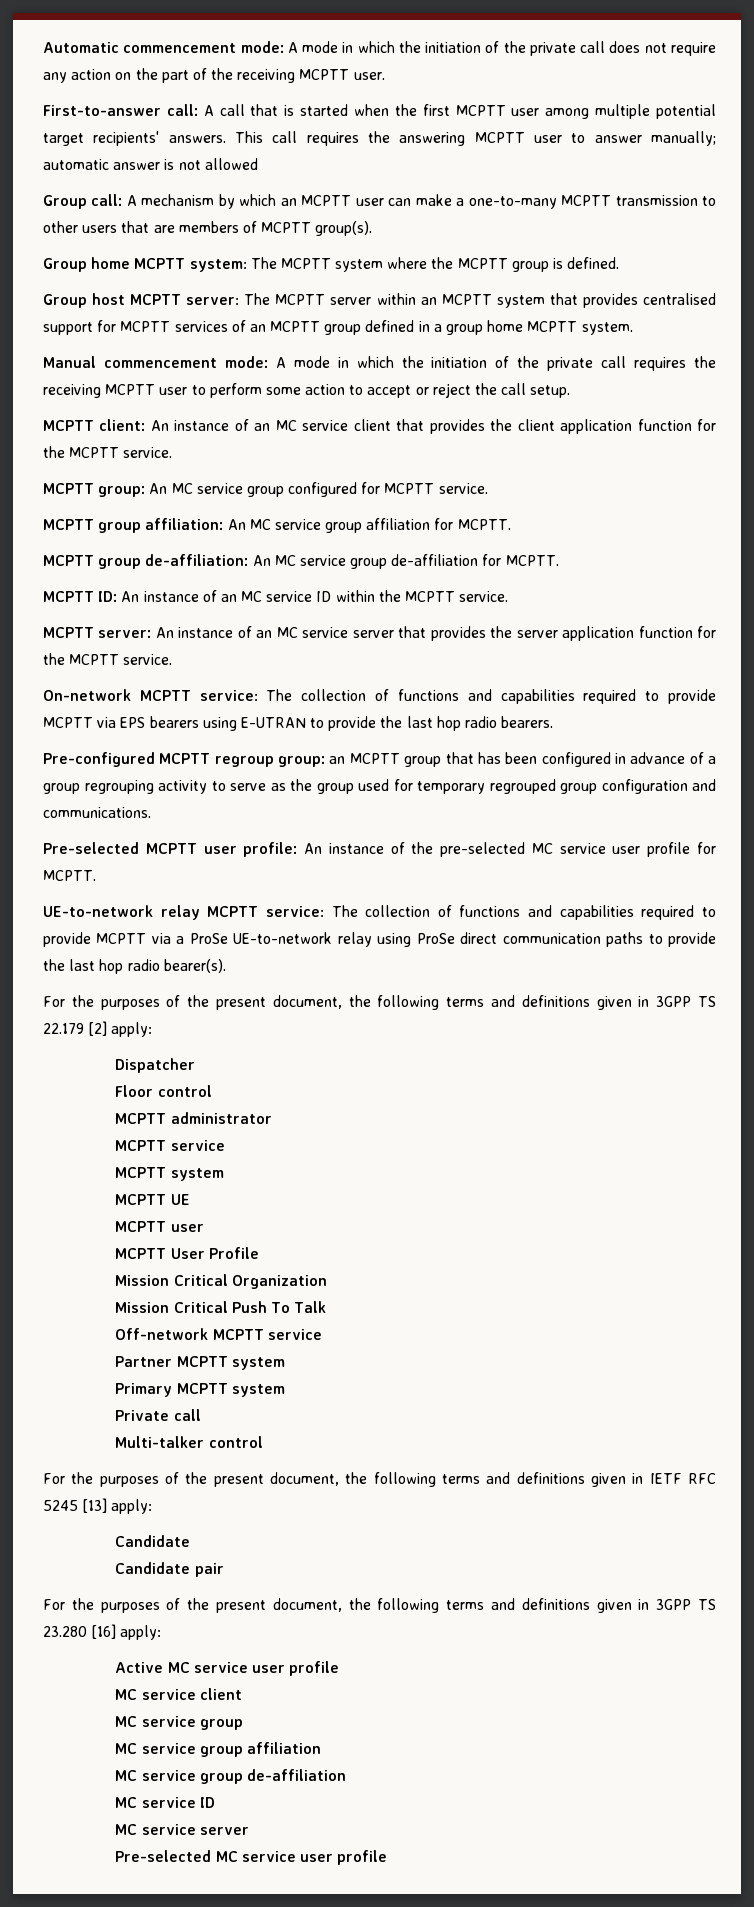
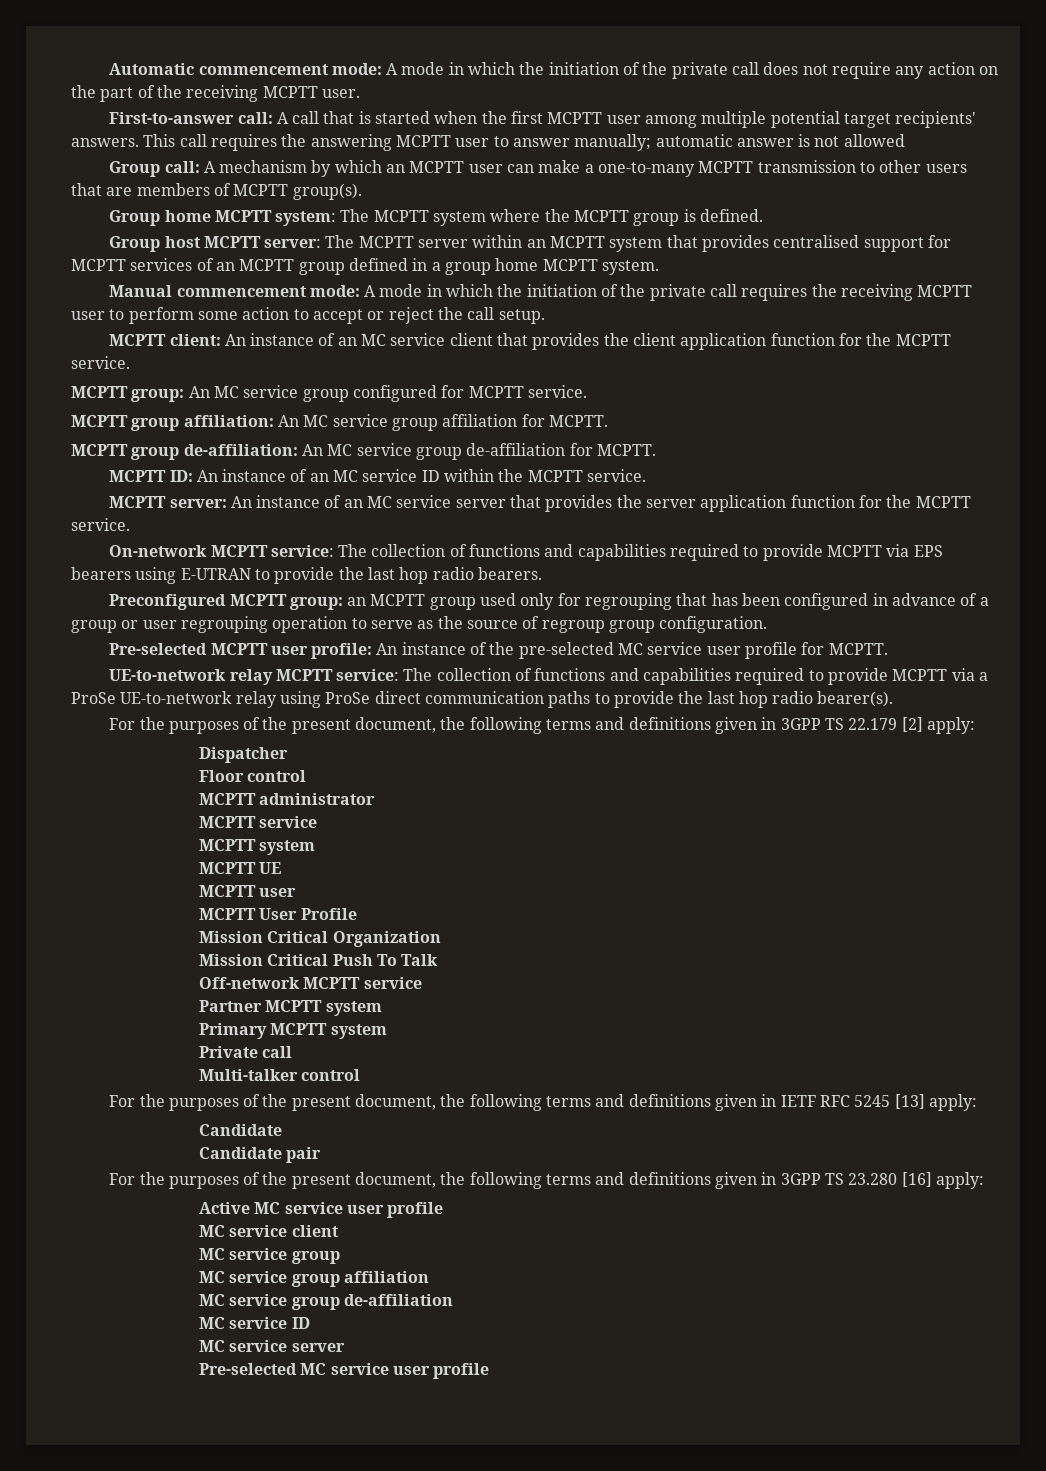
[43,752,274,767] Pre-configured MCPTT regroup -> [109,594,287,610] Preconfigured MCPTT
(442, 761) none -> [480,593,673,610] used only for regrouping
[84,779,716,794] [43,807,151,818] regrouping activity to serve as the group used for temporary regrouped group configuration and communications. -> [121,616,768,633] or user regrouping operation to serve as the source of regroup group configuration.

